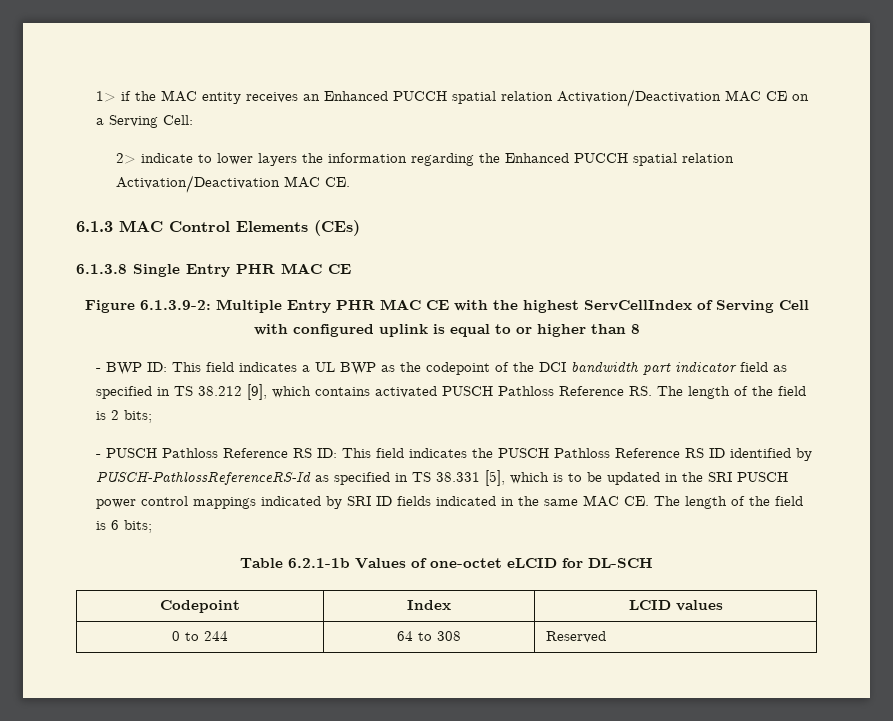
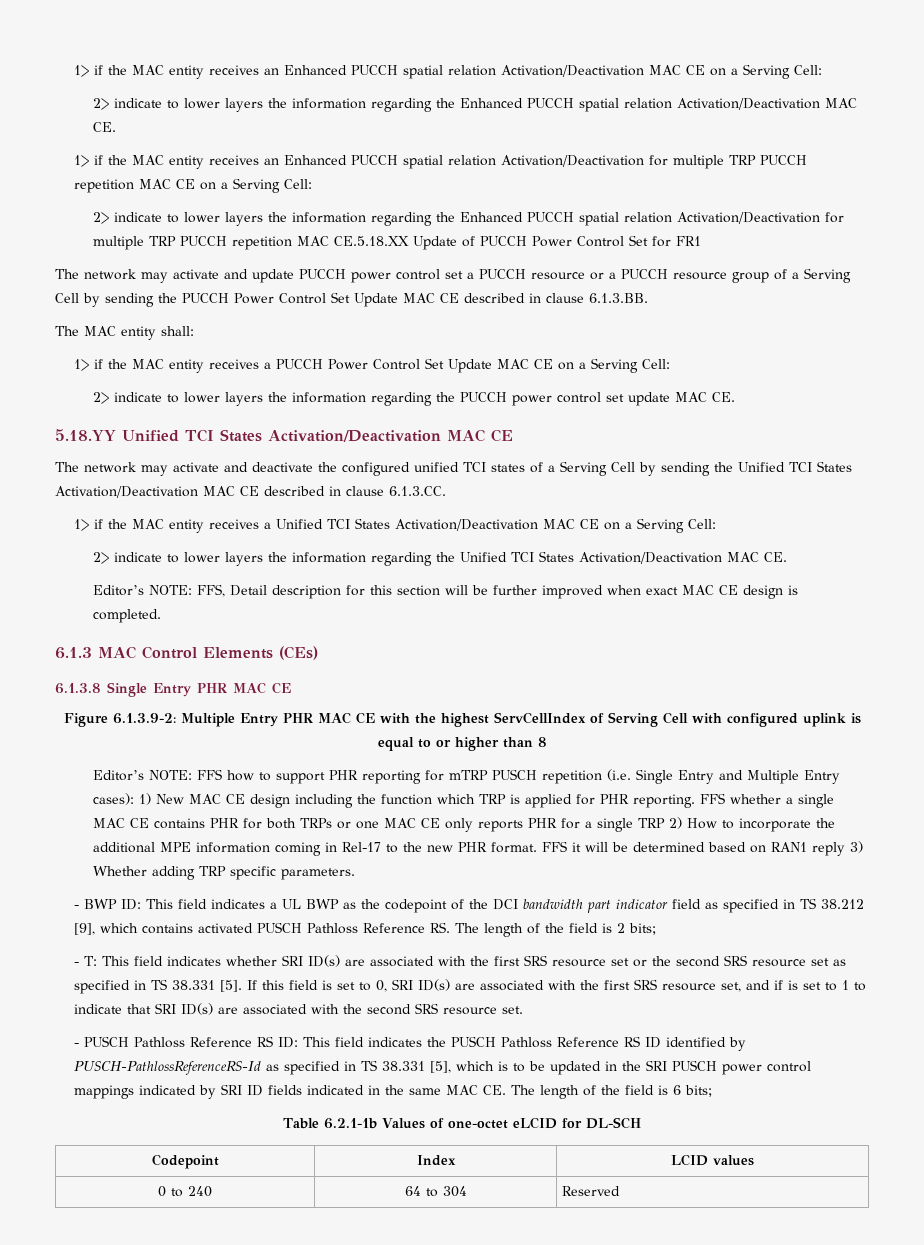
(351, 182) none -> [73,155,807,169] [73,178,312,193] [92,212,844,226] [92,235,701,250] [55,268,851,283] [55,292,648,307] [55,326,194,340] [73,358,670,373] [92,392,735,406] [55,429,513,442] [55,461,852,476] [55,486,446,498] [73,518,716,533] [92,551,787,566] [92,584,798,599] [92,609,161,623] // 1> if the MAC entity receives an Enhanced PUCCH spatial relation Activation/Deactivation for multiple TRP PUCCH repetition MAC CE on a Serving Cell: // 2> indicate to lower layers the information regarding the Enhanced PUCCH spatial relation Activation/Deactivation for multiple TRP PUCCH repetition MAC CE.5.18.XX Update of PUCCH Power Control Set for FR1 // The network may activate and update PUCCH power control set a PUCCH resource or a PUCCH resource group of a Serving Cell by sending the PUCCH Power Control Set Update MAC CE described in clause 6.1.3.BB. // The MAC entity shall: // 1> if the MAC entity receives a PUCCH Power Control Set Update MAC CE on a Serving Cell: // 2> indicate to lower layers the information regarding the PUCCH power control set update MAC CE. // 5.18.YY Unified TCI States Activation/Deactivation MAC CE // The network may activate and deactivate the configured unified TCI states of a Serving Cell by sending the Unified TCI States Activation/Deactivation MAC CE described in clause 6.1.3.CC. // 1> if the MAC entity receives a Unified TCI States Activation/Deactivation MAC CE on a Serving Cell: // 2> indicate to lower layers the information regarding the Unified TCI States Activation/Deactivation MAC CE. // Editor’s NOTE: FFS, Detail description for this section will be further improved when exact MAC CE design is completed.
(640, 329) none -> [92,769,840,784] [92,793,834,808] [92,817,835,832] [92,841,863,856] [92,866,355,880] // Editor’s NOTE: FFS how to support PHR reporting for mTRP PUSCH repetition (i.e. Single Entry and Multiple Entry cases): 1) New MAC CE design including the function which TRP is applied for PHR reporting. FFS whether a single MAC CE contains PHR for both TRPs or one MAC CE only reports PHR for a single TRP 2) How to incorporate the additional MPE information coming in Rel-17 to the new PHR format. FFS it will be determined based on RAN1 reply 3) Whether adding TRP specific parameters.
(153, 416) none -> [73,955,846,967] [73,979,866,994] [73,1003,523,1015] // - T: This field indicates whether SRI ID(s) are associated with the first SRS resource set or the second SRS resource set as specified in TS 38.331 [5]. If this field is set to 0, SRI ID(s) are associated with the first SRS resource set, and if is set to 1 to indicate that SRI ID(s) are associated with the second SRS resource set.
[204,631,228,641] 244 -> [188,1186,212,1197] 240
[437,631,461,641] 308 -> [442,1186,467,1197] 304

